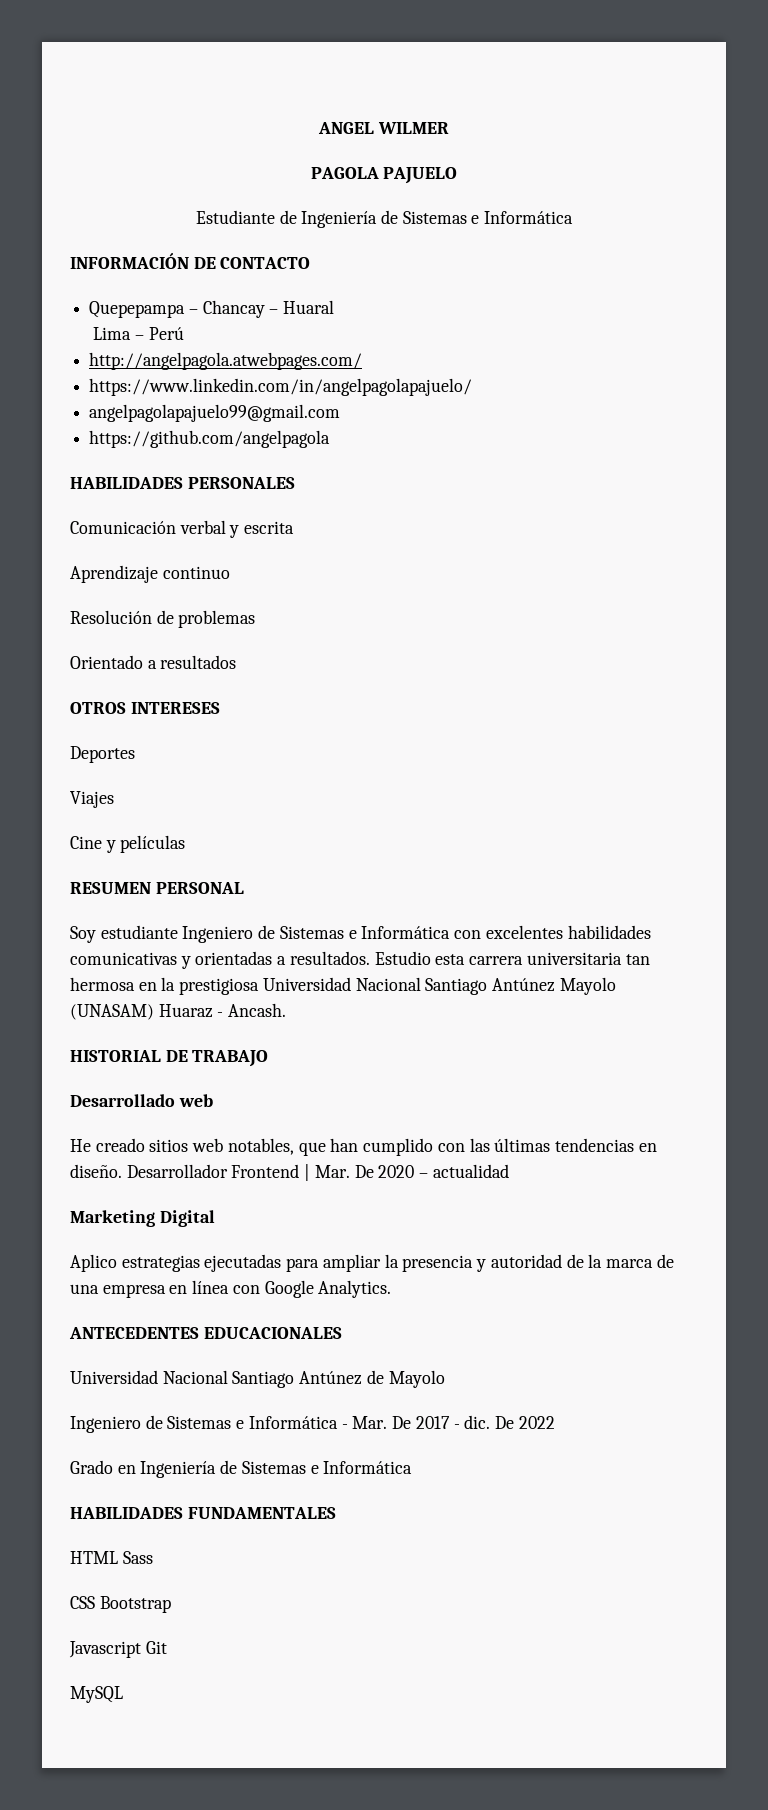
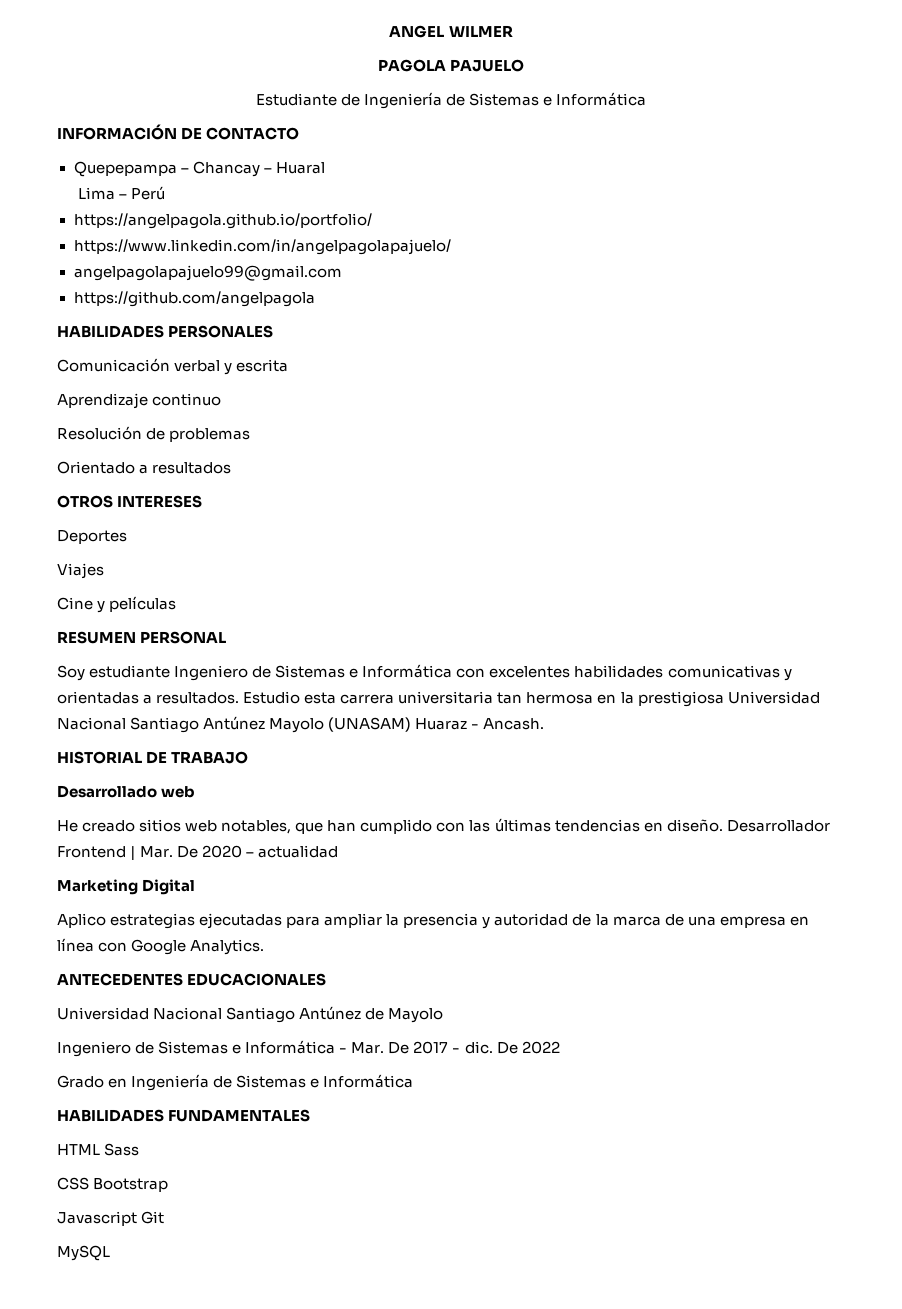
[89,352,363,370] http://angelpagola.atwebpages.com/ -> [73,213,372,229] https://angelpagola.github.io/portfolio/

